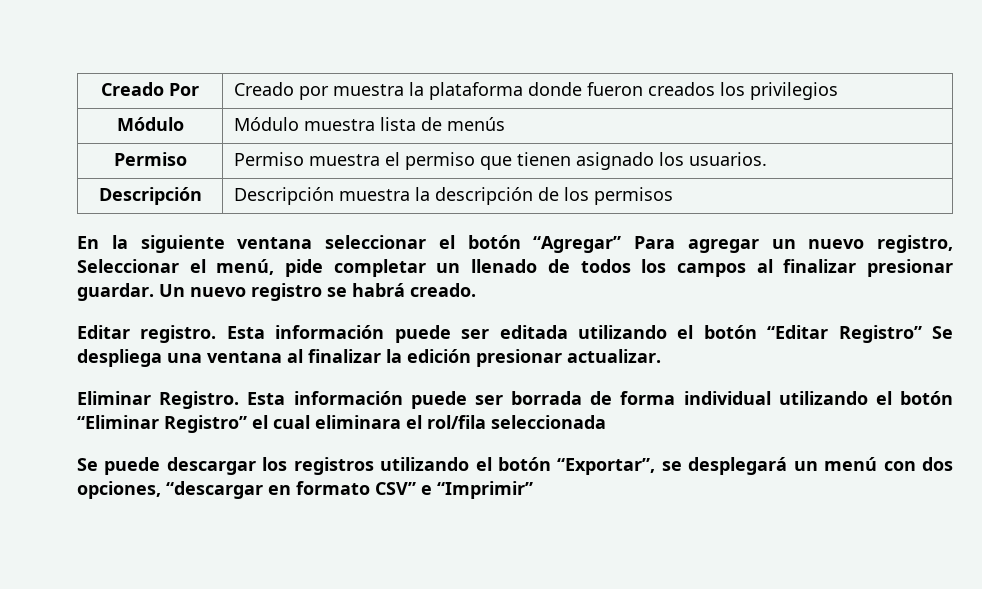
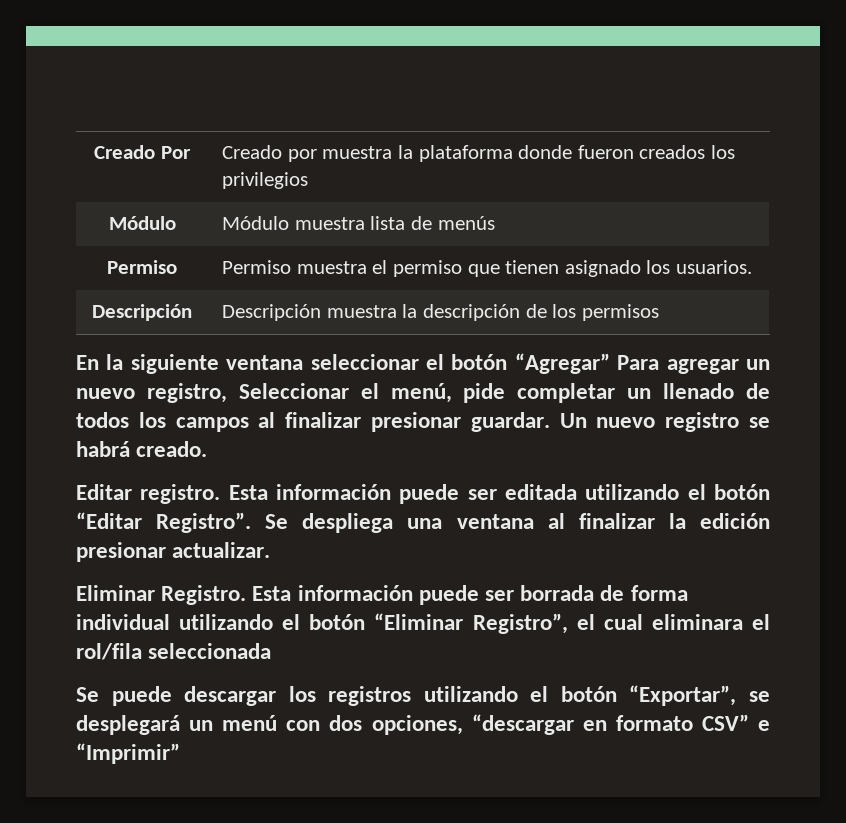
[838,325,922,343] Registro” -> [156,512,252,533] Registro”.
[164,415,247,433] Registro” -> [472,613,568,634] Registro”,

